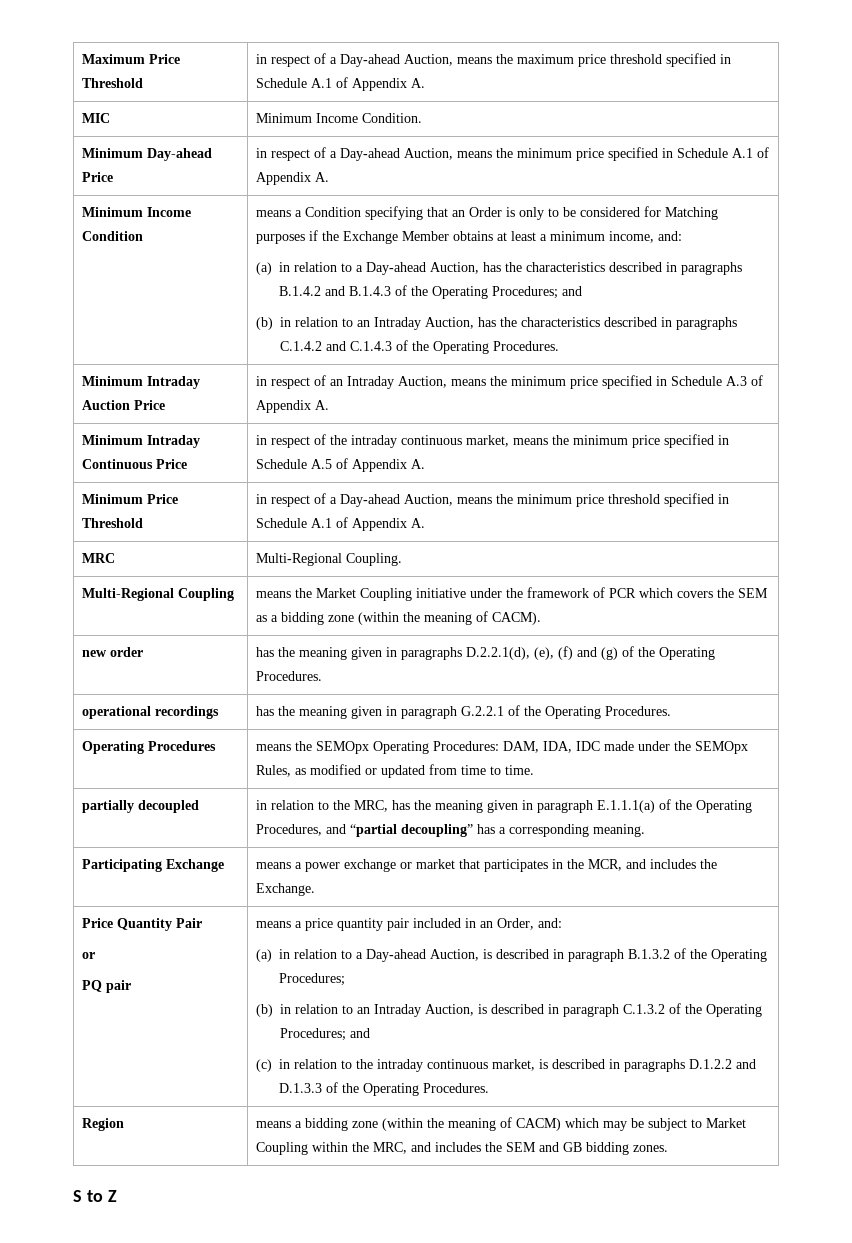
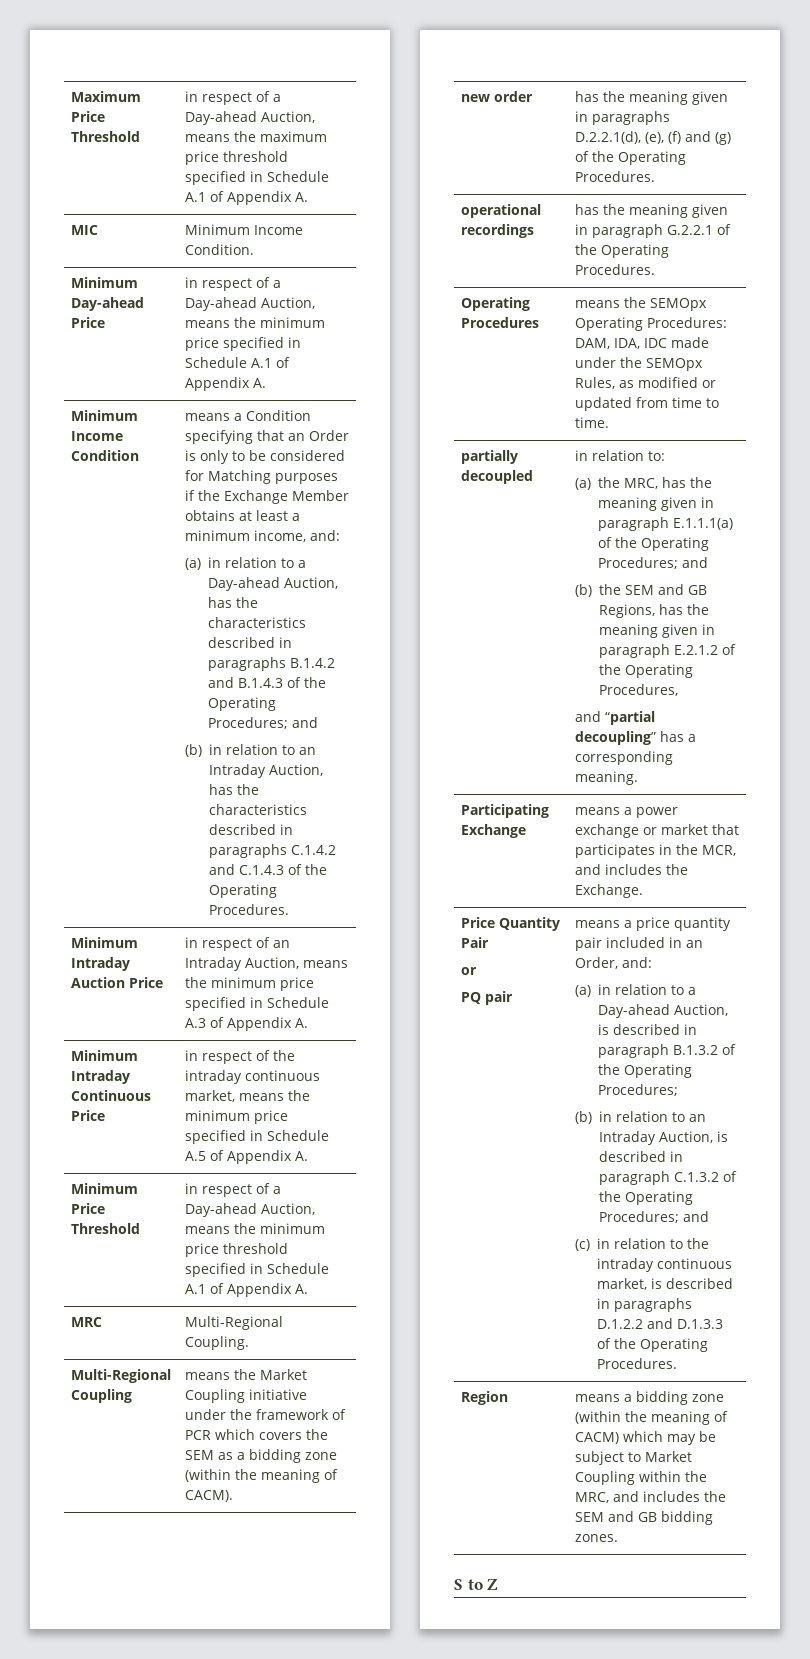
[317,801,329,810] to -> [647,451,665,461] [574,478,591,490] to: // (a)
(752, 806) none -> [597,557,708,569] [574,584,707,597] [598,604,709,618] [598,624,715,638] [598,644,736,658] [598,664,693,678] Procedures; and // (b) the SEM and GB Regions, has the meaning given in paragraph E.2.1.2 of the Operating
(322, 830) none -> (678, 690) //

